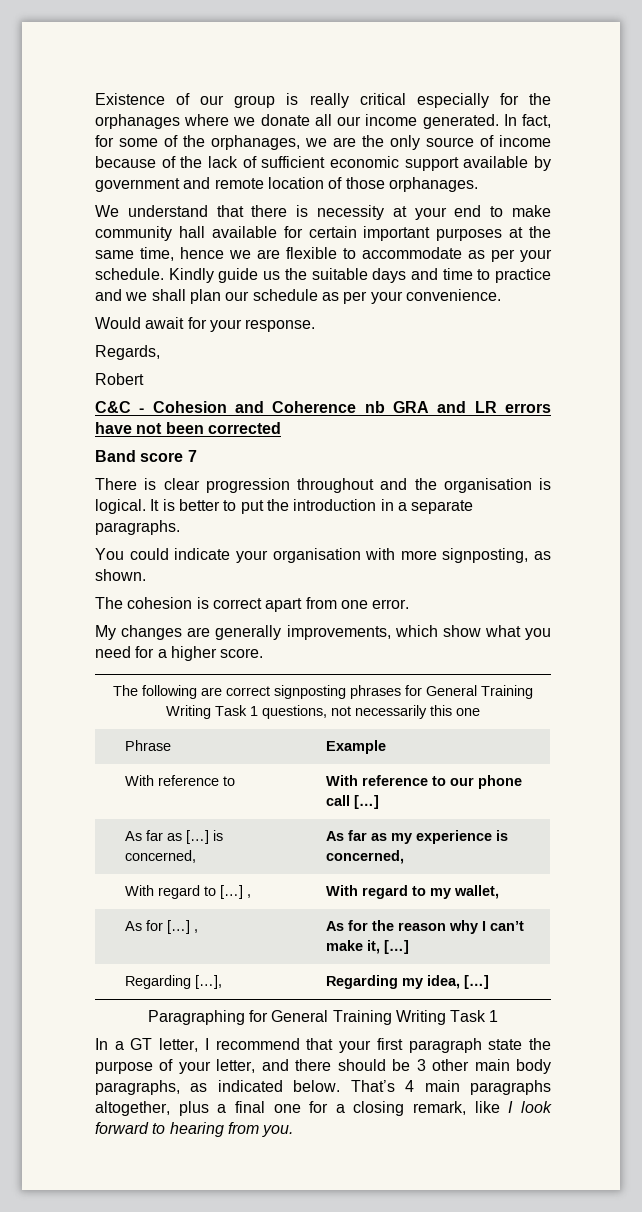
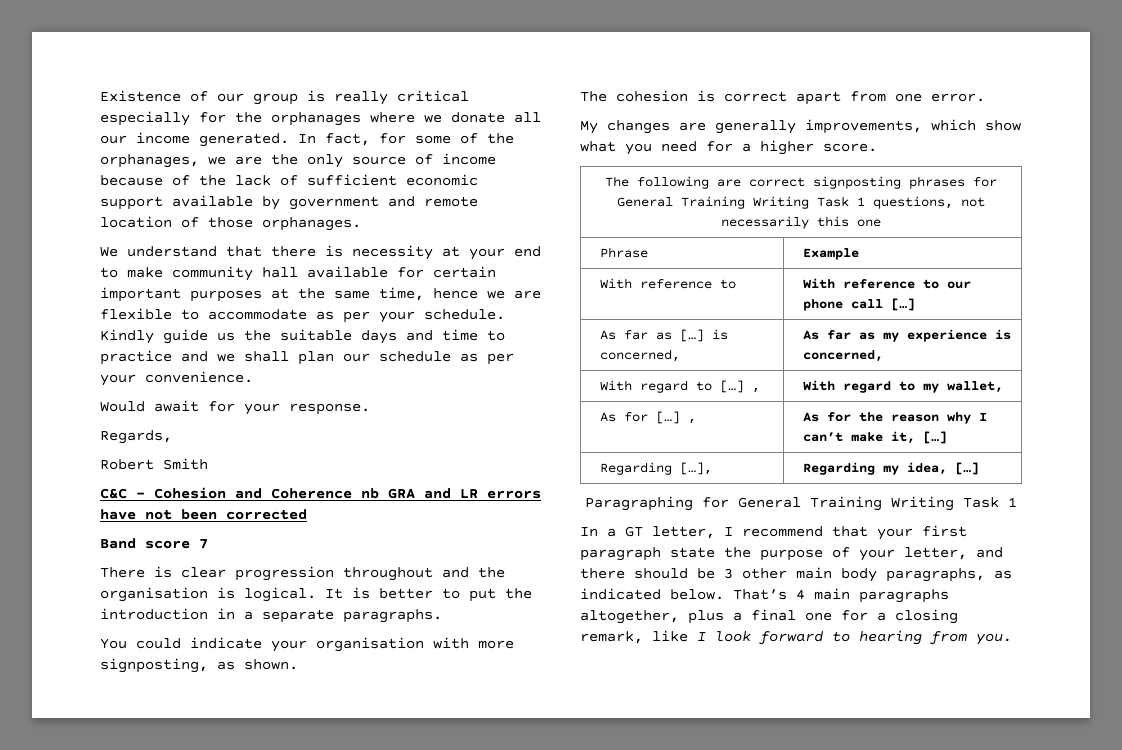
(144, 379) none -> [163,458,208,470] Smith

